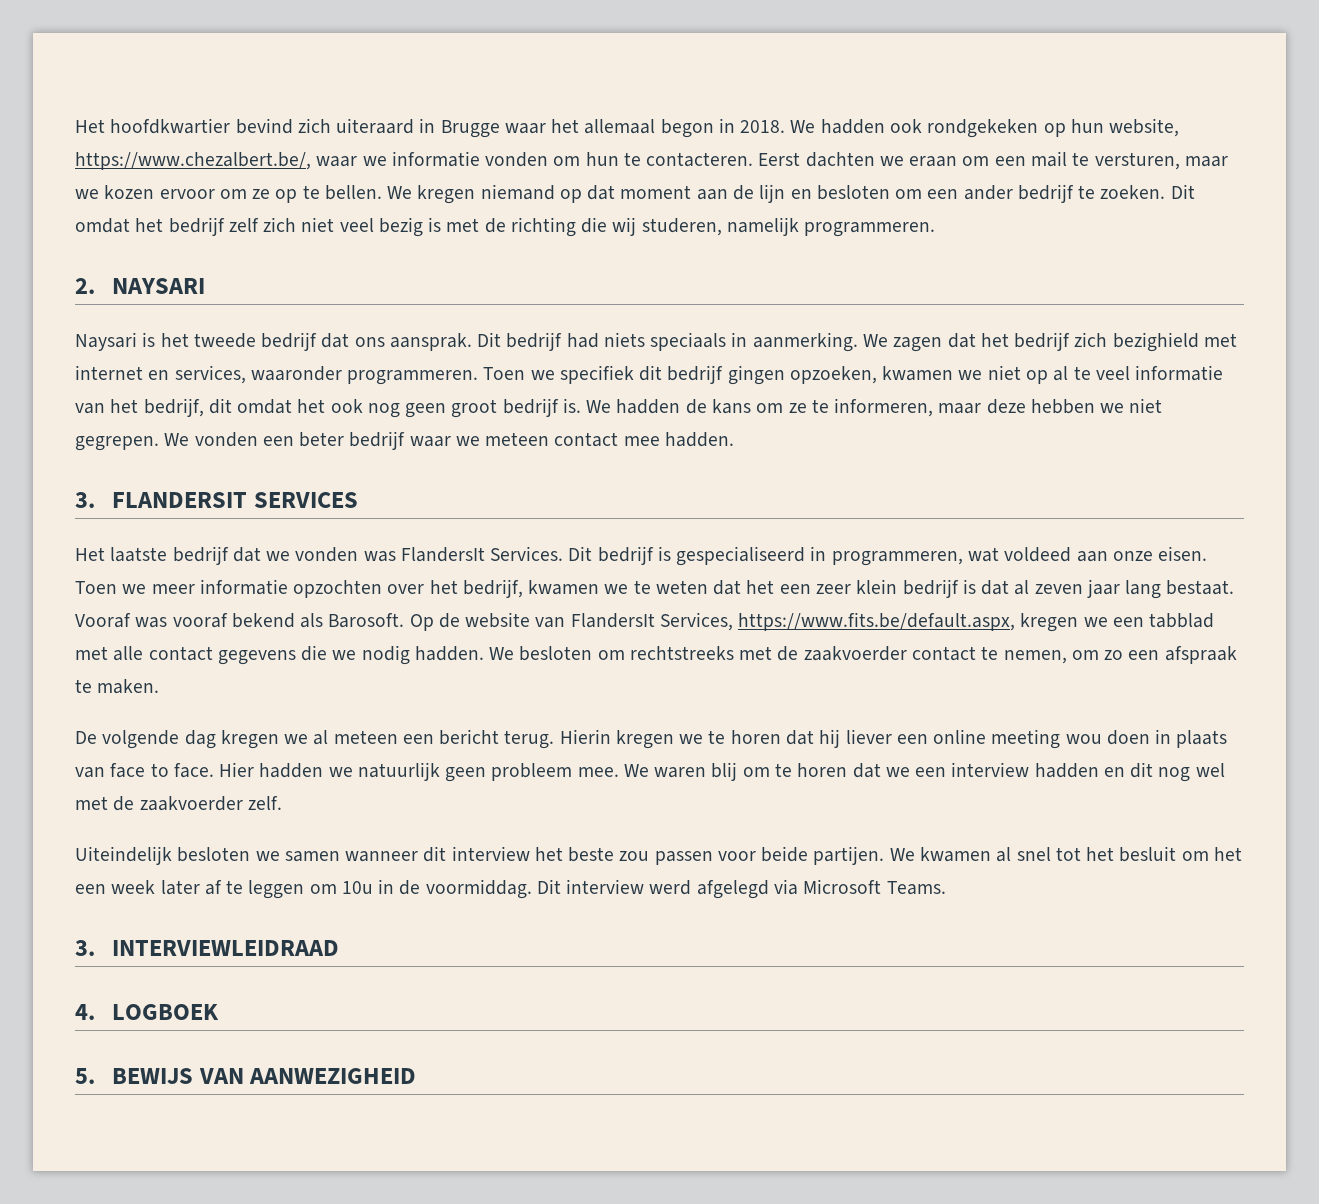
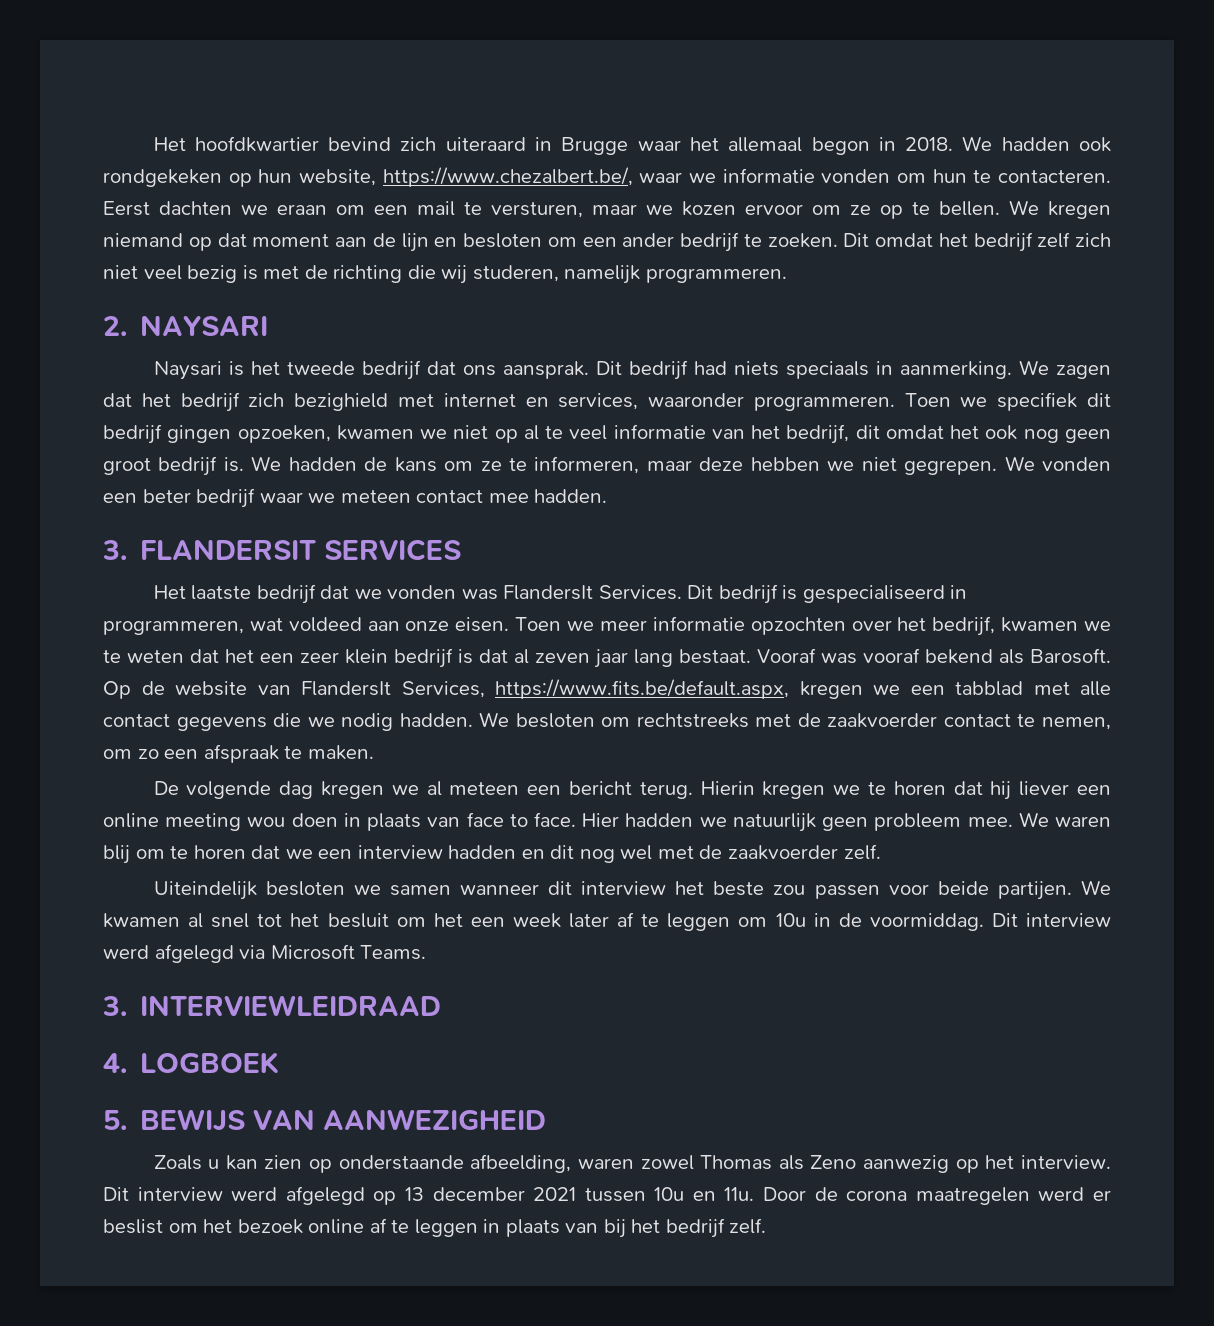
(417, 1076) none -> [153,1154,1112,1173] [103,1186,1112,1205] [103,1218,767,1238] // Zoals u kan zien op onderstaande afbeelding, waren zowel Thomas als Zeno aanwezig op het interview. Dit interview werd afgelegd op 13 december 2021 tussen 10u en 11u. Door de corona maatregelen werd er beslist om het bezoek online af te leggen in plaats van bij het bedrijf zelf.

